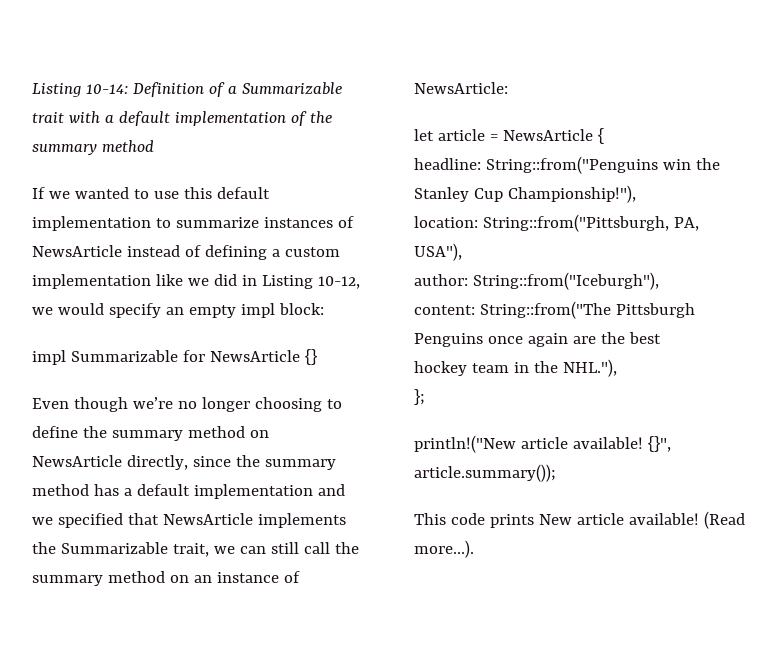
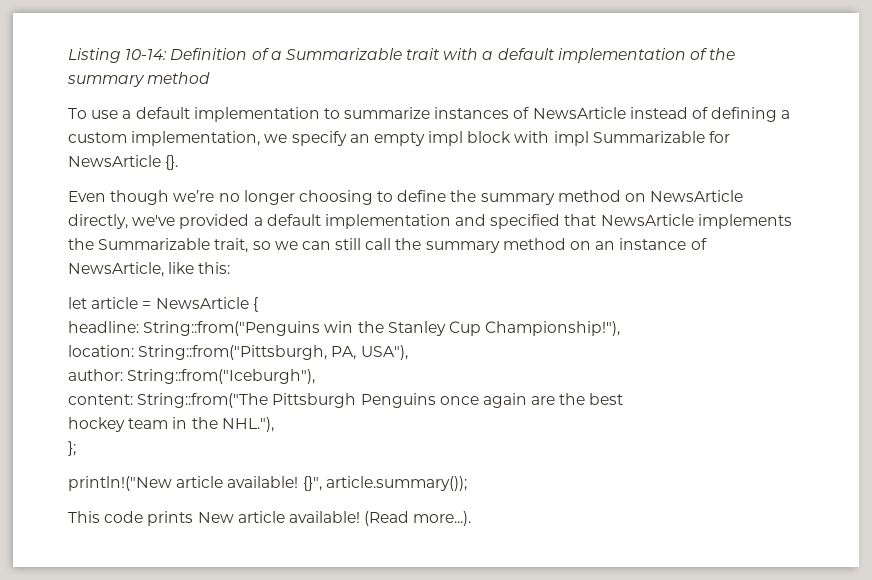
[32,187,212,199] If we wanted to use this -> [68,108,132,119] To use a
[32,274,360,289] [32,303,104,315] implementation like we did in Listing 10-12, we would -> [131,131,288,146] implementation, we
[278,303,324,315] block: // -> [467,131,550,143] block with
[304,349,317,365] {} -> [165,155,179,170] {}.
[192,455,336,470] [32,484,119,496] since the summary method has -> [132,214,250,229] we've provided
[32,517,53,525] we -> (487, 220) none
(209, 550) none -> [252,241,271,250] so
[414,82,508,94] NewsArticle: -> [68,262,231,277] NewsArticle, like this:

